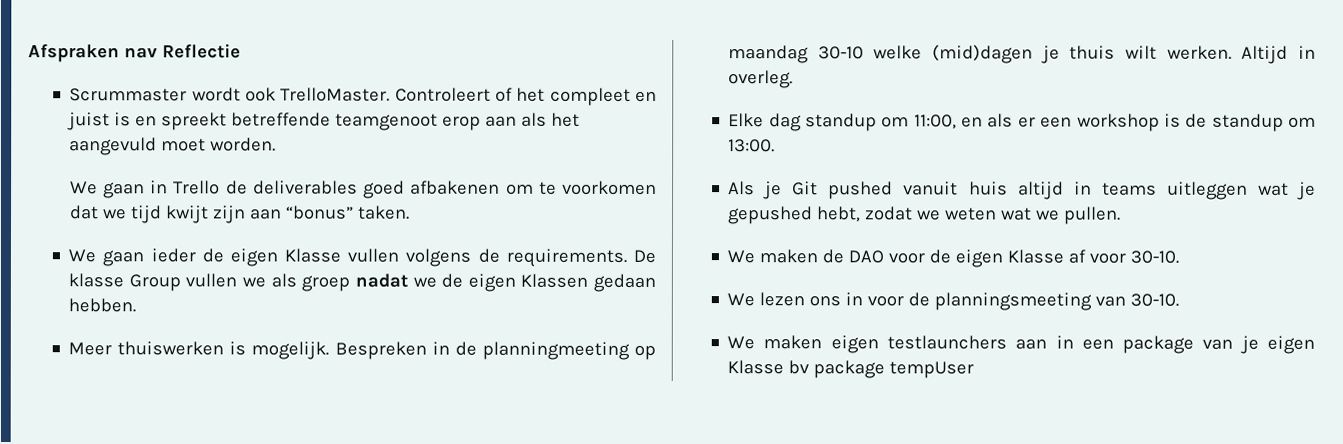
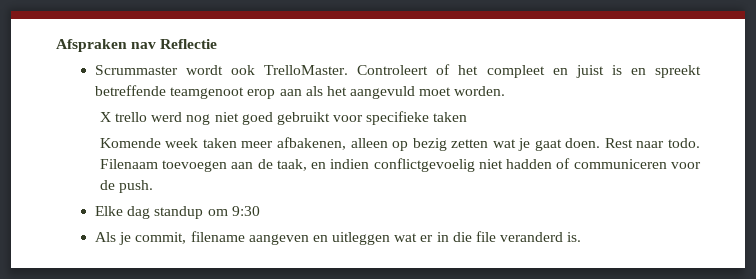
[69,180,657,199] [69,205,410,224] [68,248,656,267] [68,273,656,292] [68,298,137,313] [68,341,656,360] [728,44,1316,64] [728,70,794,89] [728,113,1316,132] [728,139,776,153] [728,181,1316,200] [727,206,1122,225] [727,249,1180,268] [727,292,1180,311] [727,335,1315,354] [727,360,975,379] We gaan in Trello de deliverables goed afbakenen om te voorkomen dat we tijd kwijt zijn aan “bonus” taken. // We gaan ieder de eigen Klasse vullen volgens de requirements. De klasse Group vullen we als groep nadat we de eigen Klassen gedaan hebben. // Meer thuiswerken is mogelijk. Bespreken in de planningmeeting op maandag 30-10 welke (mid)dagen je thuis wilt werken. Altijd in overleg. // Elke dag standup om 11:00, en als er een workshop is de standup om 13:00. // Als je Git pushed vanuit huis altijd in teams uitleggen wat je gepushed hebt, zodat we weten wat we pullen. // We maken de DAO voor de eigen Klasse af voor 30-10. // We lezen ons in voor de planningsmeeting van 30-10. // We maken eigen testlaunchers aan in een package van je eigen Klasse bv package tempUser -> [99,111,468,125] [99,137,700,151] [99,158,701,172] [99,180,153,193] [94,206,260,219] [94,231,582,245] X trello werd nog niet goed gebruikt voor specifieke taken // Komende week taken meer afbakenen, alleen op bezig zetten wat je gaat doen. Rest naar todo. Filenaam toevoegen aan de taak, en indien conflictgevoelig niet hadden of communiceren voor de push. // Elke dag standup om 9:30 // Als je commit, filename aangeven en uitleggen wat er in die file veranderd is.

